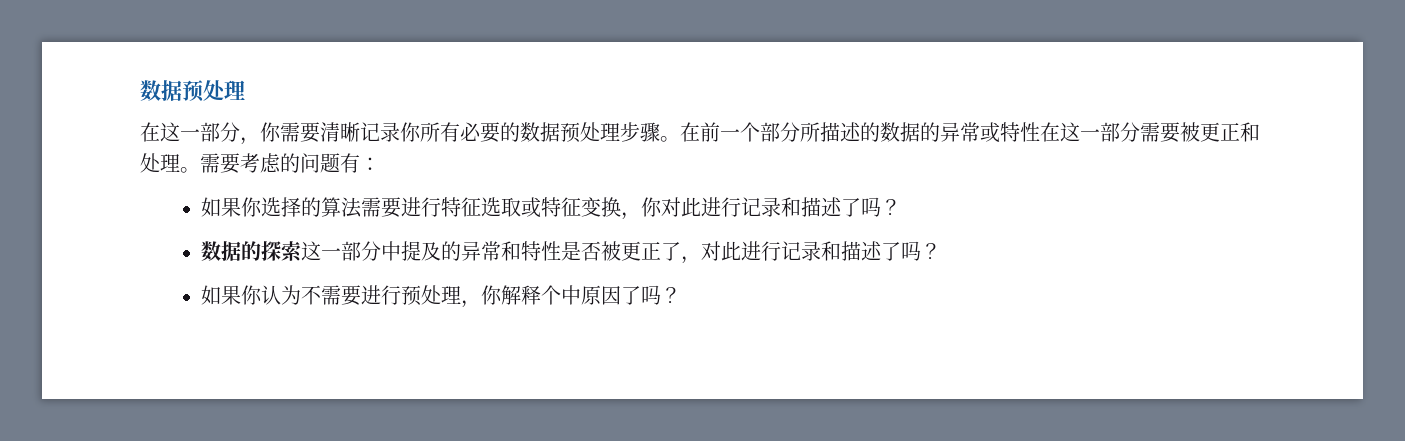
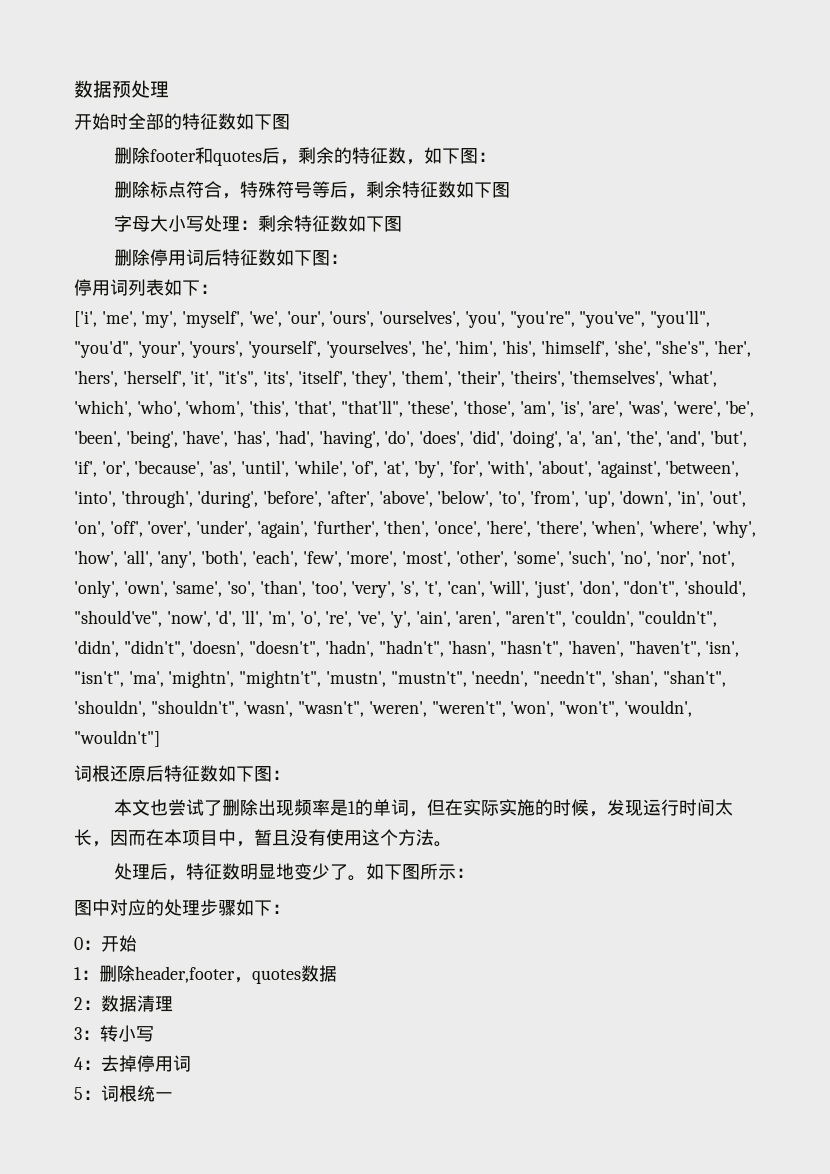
[140,122,1260,145] [140,153,380,174] [201,197,902,220] [201,241,942,264] [201,285,682,308] 在这一部分，你需要清晰记录你所有必要的数据预处理步骤。在前一个部分所描述的数据的异常或特性在这一部分需要被更正和处理。需要考虑的问题有： // 如果你选择的算法需要进行特征选取或特征变换，你对此进行记录和描述了吗？ // 数据的探索这一部分中提及的异常和特性是否被更正了，对此进行记录和描述了吗？ // 如果你认为不需要进行预处理，你解释个中原因了吗？ -> [74,113,290,130] [114,147,497,166] [114,181,511,199] [114,215,403,232] [114,249,349,266] [74,279,218,296] [74,310,710,328] [74,340,751,358] [74,370,717,388] [74,400,755,417] [74,430,748,448] [74,460,740,478] [74,490,746,508] [74,520,756,538] [74,550,736,568] [74,580,747,598] [74,610,718,628] [74,640,740,657] [74,670,726,688] [74,700,692,717] [74,730,160,747] [74,765,290,782] [114,799,734,817] [74,829,452,847] [114,863,475,881] [74,899,290,916] [74,935,137,952] [74,965,337,984] [74,995,173,1012] [74,1025,154,1042] [74,1055,191,1072] [74,1085,173,1102] 开始时全部的特征数如下图 // 删除footer和quotes后，剩余的特征数，如下图： // 删除标点符合，特殊符号等后，剩余特征数如下图 // 字母大小写处理：剩余特征数如下图 // 删除停用词后特征数如下图： // 停用词列表如下： // ['i', 'me', 'my', 'myself', 'we', 'our', 'ours', 'ourselves', 'you', "you're", "you've", "you'll", "you'd", 'your', 'yours', 'yourself', 'yourselves', 'he', 'him', 'his', 'himself', 'she', "she's", 'her', 'hers', 'herself', 'it', "it's", 'its', 'itself', 'they', 'them', 'their', 'theirs', 'themselves', 'what', 'which', 'who', 'whom', 'this', 'that', "that'll", 'these', 'those', 'am', 'is', 'are', 'was', 'were', 'be', 'been', 'being', 'have', 'has', 'had', 'having', 'do', 'does', 'did', 'doing', 'a', 'an', 'the', 'and', 'but', 'if', 'or', 'because', 'as', 'until', 'while', 'of', 'at', 'by', 'for', 'with', 'about', 'against', 'between', 'into', 'through', 'during', 'before', 'after', 'above', 'below', 'to', 'from', 'up', 'down', 'in', 'out', 'on', 'off', 'over', 'under', 'again', 'further', 'then', 'once', 'here', 'there', 'when', 'where', 'why', 'how', 'all', 'any', 'both', 'each', 'few', 'more', 'most', 'other', 'some', 'such', 'no', 'nor', 'not', 'only', 'own', 'same', 'so', 'than', 'too', 'very', 's', 't', 'can', 'will', 'just', 'don', "don't", 'should', "should've", 'now', 'd', 'll', 'm', 'o', 're', 've', 'y', 'ain', 'aren', "aren't", 'couldn', "couldn't", 'didn', "didn't", 'doesn', "doesn't", 'hadn', "hadn't", 'hasn', "hasn't", 'haven', "haven't", 'isn', "isn't", 'ma', 'mightn', "mightn't", 'mustn', "mustn't", 'needn', "needn't", 'shan', "shan't", 'shouldn', "shouldn't", 'wasn', "wasn't", 'weren', "weren't", 'won', "won't", 'wouldn', "wouldn't"] // 词根还原后特征数如下图： // 本文也尝试了删除出现频率是1的单词，但在实际实施的时候，发现运行时间太长，因而在本项目中，暂且没有使用这个方法。 // 处理后，特征数明显地变少了。如下图所示： // 图中对应的处理步骤如下： // 0：开始 // 1：删除header,footer，quotes数据 // 2：数据清理 // 3：转小写 // 4：去掉停用词 // 5：词根统一

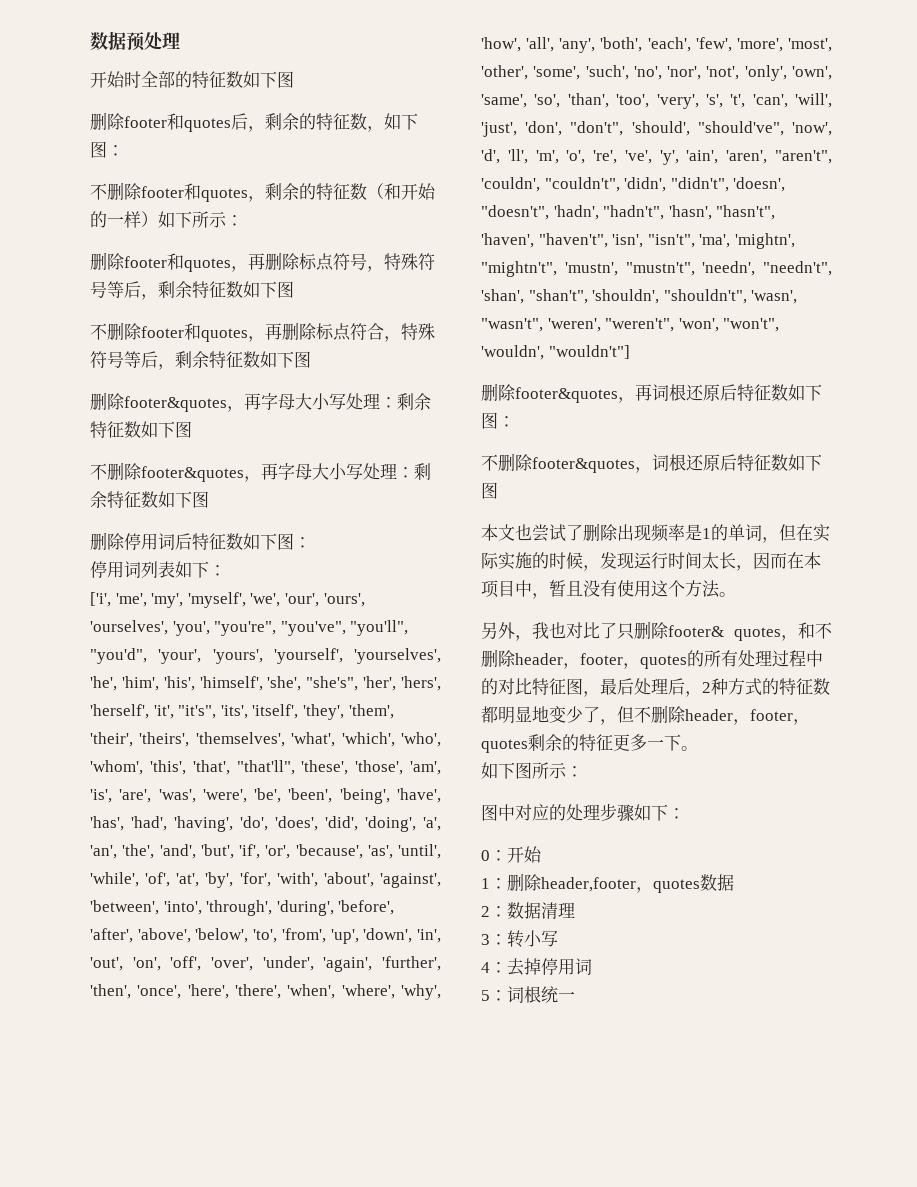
(497, 157) none -> [90,182,436,202] [90,211,243,228] [90,252,435,272] [90,281,294,300] [90,322,282,342] 不删除footer和quotes，剩余的特征数（和开始的一样）如下所示： // 删除footer和quotes，再删除标点符号，特殊符号等后，剩余特征数如下图 // 不删除footer和quotes，再
(511, 190) none -> [90,392,431,412] [90,421,192,439] [90,462,278,482] 删除footer&quotes，再字母大小写处理：剩余特征数如下图 // 不删除footer&quotes，再
(160, 738) none -> [481,383,652,403] 删除footer&quotes，再
(290, 775) none -> [481,453,822,473] [481,482,498,499] // 不删除footer&quotes，词根还原后特征数如下图
[114,863,367,881] 处理后，特征数明显地变少了。 -> [481,621,832,641] [481,649,823,669] [481,678,830,697] [481,705,810,725] [481,734,698,753] 另外，我也对比了只删除footer& quotes，和不删除header，footer，quotes的所有处理过程中的对比特征图，最后处理后，2种方式的特征数都明显地变少了，但不删除header，footer，quotes剩余的特征更多一下。 //

